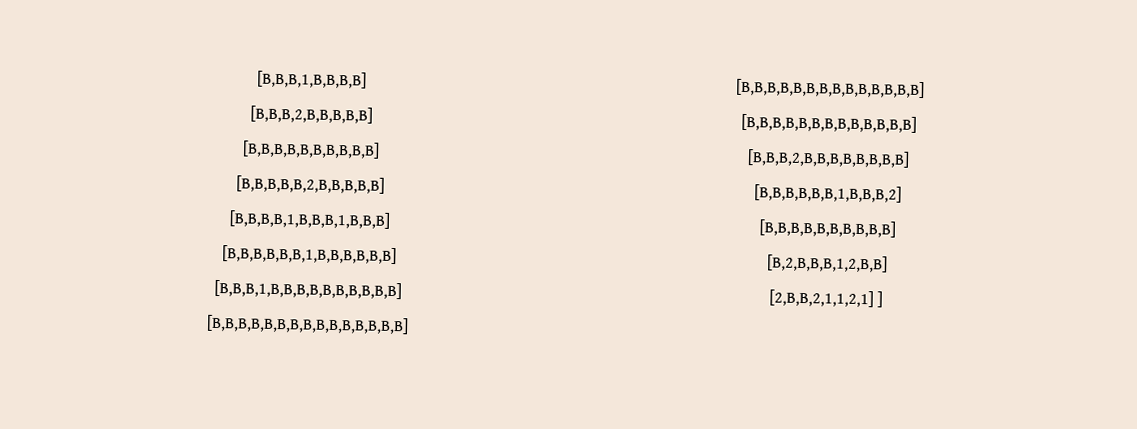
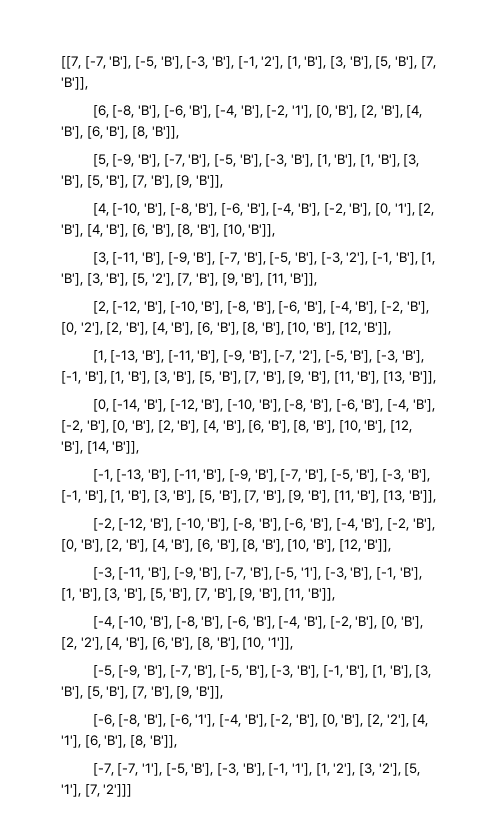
[257,70,367,89] [249,105,373,124] [241,140,380,159] [235,175,385,194] [228,210,391,229] [221,245,397,265] [214,279,402,300] [206,314,409,335] [735,78,925,99] [741,113,917,133] [747,149,910,168] [754,184,902,203] [758,219,896,238] [766,254,888,273] [768,289,884,308] [B,B,B,1,B,B,B,B] // [B,B,B,2,B,B,B,B,B] // [B,B,B,B,B,B,B,B,B,B] // [B,B,B,B,B,2,B,B,B,B,B] // [B,B,B,B,1,B,B,B,1,B,B,B] // [B,B,B,B,B,B,1,B,B,B,B,B,B] // [B,B,B,1,B,B,B,B,B,B,B,B,B,B] // [B,B,B,B,B,B,B,B,B,B,B,B,B,B,B] // [B,B,B,B,B,B,B,B,B,B,B,B,B,B] // [B,B,B,B,B,B,B,B,B,B,B,B,B] // [B,B,B,2,B,B,B,B,B,B,B,B] // [B,B,B,B,B,B,1,B,B,B,2] // [B,B,B,B,B,B,B,B,B,B] // [B,2,B,B,B,1,2,B,B] // [2,B,B,2,1,1,2,1] ] -> [61,56,436,69] [61,77,88,90] [92,105,423,118] [61,126,179,139] [92,154,420,167] [61,175,223,188] [92,203,435,216] [61,224,276,237] [92,252,436,265] [61,273,318,286] [92,301,429,314] [61,322,392,335] [92,350,424,363] [61,371,436,384] [92,399,435,412] [61,420,413,433] [61,441,140,454] [92,469,430,482] [61,490,436,503] [92,518,435,531] [61,539,392,552] [92,567,422,580] [61,588,336,601] [92,616,423,629] [61,637,293,650] [92,665,432,678] [61,686,223,699] [92,714,429,727] [61,735,177,748] [92,763,421,776] [61,784,133,797] [[7, [-7, 'B'], [-5, 'B'], [-3, 'B'], [-1, '2'], [1, 'B'], [3, 'B'], [5, 'B'], [7, 'B']], // [6, [-8, 'B'], [-6, 'B'], [-4, 'B'], [-2, '1'], [0, 'B'], [2, 'B'], [4, 'B'], [6, 'B'], [8, 'B']], // [5, [-9, 'B'], [-7, 'B'], [-5, 'B'], [-3, 'B'], [1, 'B'], [1, 'B'], [3, 'B'], [5, 'B'], [7, 'B'], [9, 'B']], // [4, [-10, 'B'], [-8, 'B'], [-6, 'B'], [-4, 'B'], [-2, 'B'], [0, '1'], [2, 'B'], [4, 'B'], [6, 'B'], [8, 'B'], [10, 'B']], // [3, [-11, 'B'], [-9, 'B'], [-7, 'B'], [-5, 'B'], [-3, '2'], [-1, 'B'], [1, 'B'], [3, 'B'], [5, '2'], [7, 'B'], [9, 'B'], [11, 'B']], // [2, [-12, 'B'], [-10, 'B'], [-8, 'B'], [-6, 'B'], [-4, 'B'], [-2, 'B'], [0, '2'], [2, 'B'], [4, 'B'], [6, 'B'], [8, 'B'], [10, 'B'], [12, 'B']], // [1, [-13, 'B'], [-11, 'B'], [-9, 'B'], [-7, '2'], [-5, 'B'], [-3, 'B'], [-1, 'B'], [1, 'B'], [3, 'B'], [5, 'B'], [7, 'B'], [9, 'B'], [11, 'B'], [13, 'B']], // [0, [-14, 'B'], [-12, 'B'], [-10, 'B'], [-8, 'B'], [-6, 'B'], [-4, 'B'], [-2, 'B'], [0, 'B'], [2, 'B'], [4, 'B'], [6, 'B'], [8, 'B'], [10, 'B'], [12, 'B'], [14, 'B']], // [-1, [-13, 'B'], [-11, 'B'], [-9, 'B'], [-7, 'B'], [-5, 'B'], [-3, 'B'], [-1, 'B'], [1, 'B'], [3, 'B'], [5, 'B'], [7, 'B'], [9, 'B'], [11, 'B'], [13, 'B']], // [-2, [-12, 'B'], [-10, 'B'], [-8, 'B'], [-6, 'B'], [-4, 'B'], [-2, 'B'], [0, 'B'], [2, 'B'], [4, 'B'], [6, 'B'], [8, 'B'], [10, 'B'], [12, 'B']], // [-3, [-11, 'B'], [-9, 'B'], [-7, 'B'], [-5, '1'], [-3, 'B'], [-1, 'B'], [1, 'B'], [3, 'B'], [5, 'B'], [7, 'B'], [9, 'B'], [11, 'B']], // [-4, [-10, 'B'], [-8, 'B'], [-6, 'B'], [-4, 'B'], [-2, 'B'], [0, 'B'], [2, '2'], [4, 'B'], [6, 'B'], [8, 'B'], [10, '1']], // [-5, [-9, 'B'], [-7, 'B'], [-5, 'B'], [-3, 'B'], [-1, 'B'], [1, 'B'], [3, 'B'], [5, 'B'], [7, 'B'], [9, 'B']], // [-6, [-8, 'B'], [-6, '1'], [-4, 'B'], [-2, 'B'], [0, 'B'], [2, '2'], [4, '1'], [6, 'B'], [8, 'B']], // [-7, [-7, '1'], [-5, 'B'], [-3, 'B'], [-1, '1'], [1, '2'], [3, '2'], [5, '1'], [7, '2']]]

